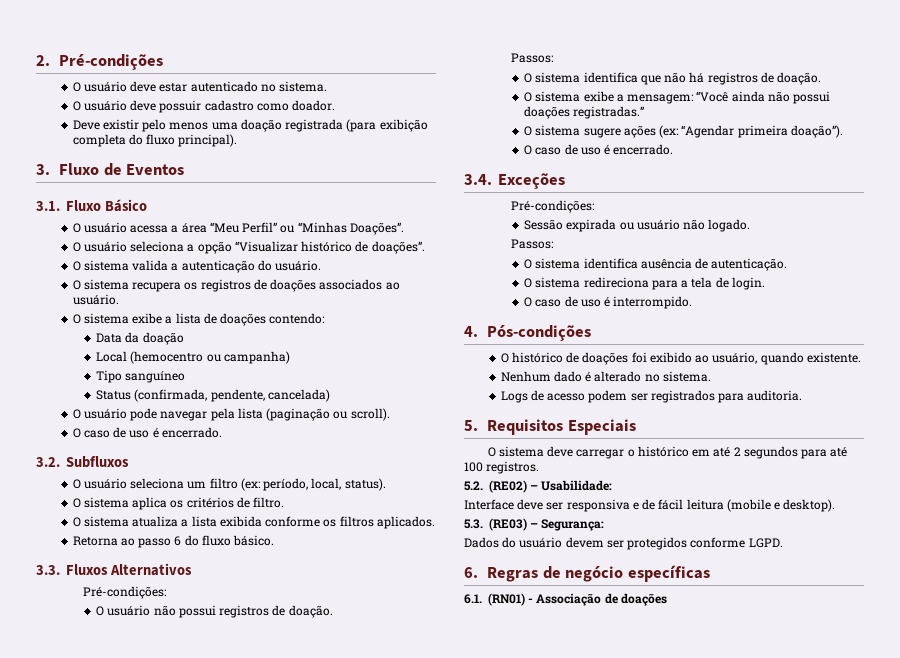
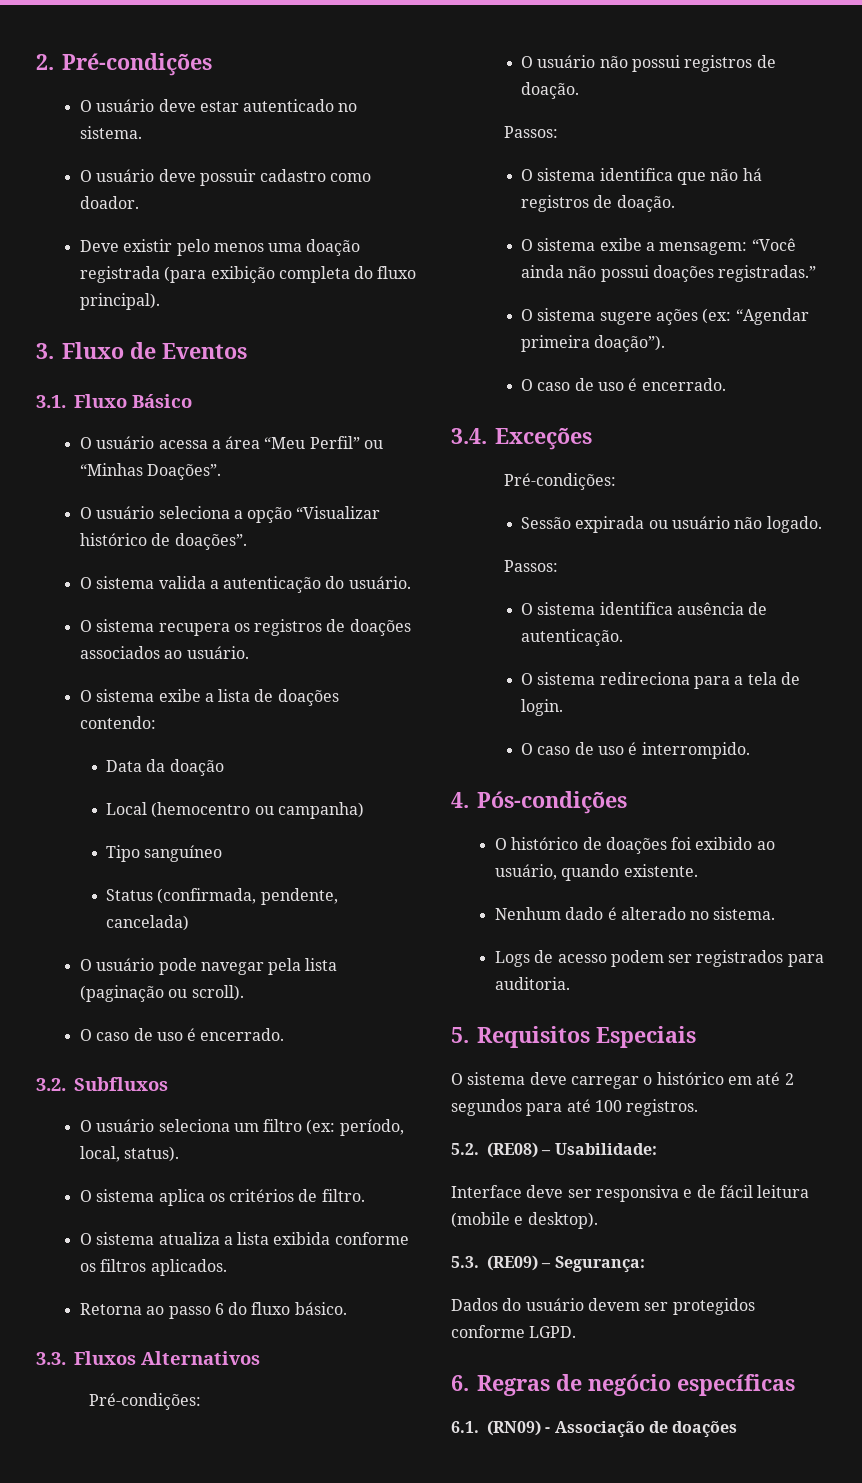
[489,480,527,493] (RE02) -> [487,1142,538,1158] (RE08)
[489,518,527,531] (RE03) -> [487,1255,538,1271] (RE09)
[488,593,525,606] (RN01) -> [487,1420,541,1436] (RN09)

